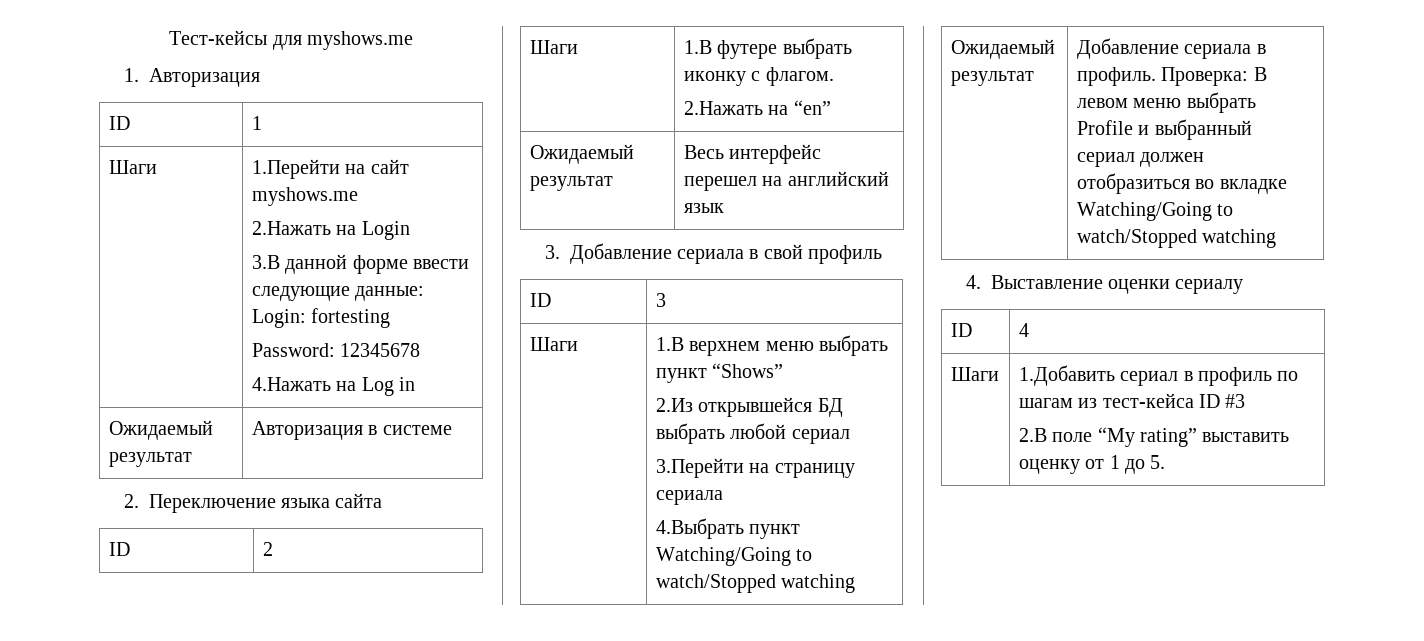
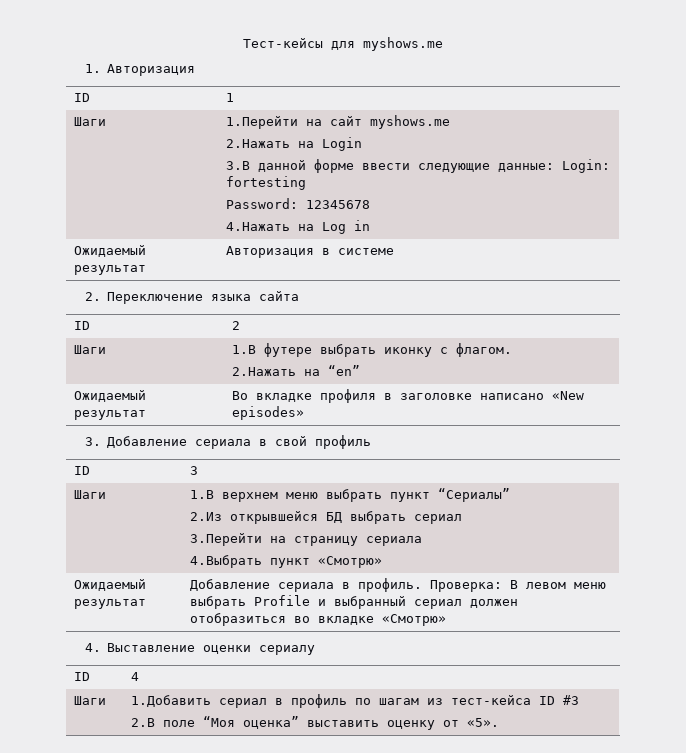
[683,144,822,164] [683,171,889,191] [683,203,724,213] Весь интерфейс перешел на английский язык -> [232,389,585,403] [232,406,305,420] Во вкладке профиля в заголовке написано «New episodes»
[712,363,784,378] “Shows” -> [438,488,511,502] “Сериалы”
[730,423,787,439] любой -> (407, 517) none
[655,547,813,566] [655,574,856,593] Watching/Going to watch/Stopped watching -> [318,556,383,568] «Смотрю»
[1076,202,1234,221] [1076,229,1277,248] Watching/Going to watch/Stopped watching -> [382,614,447,626] «Смотрю»
[1097,427,1197,447] “My rating” -> [203,716,300,729] “Моя оценка”
[1109,455,1166,474] 1 до 5. -> [467,718,500,727] «5».

